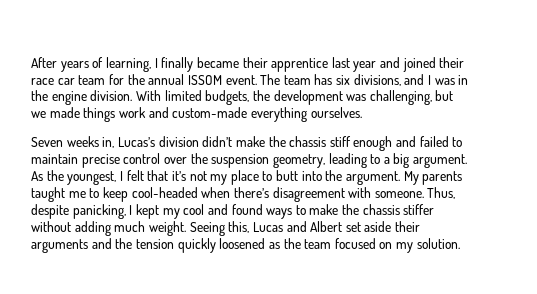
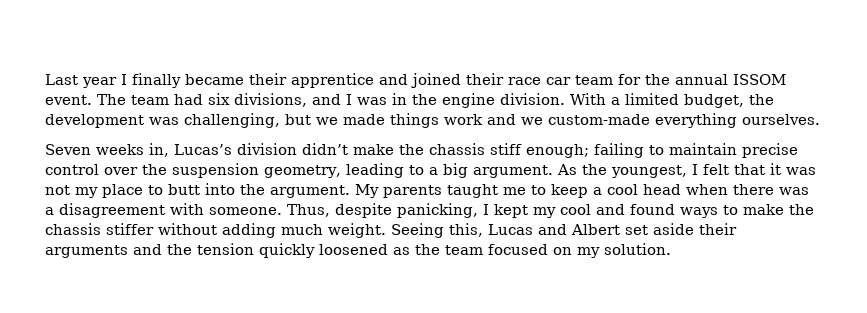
[31,57,151,72] After years of learning, -> [45,74,117,88] Last year
[331,57,377,72] last year -> (374, 80) none
[314,74,333,85] has -> [174,94,203,105] had
[164,90,250,105] limited budgets, -> [611,93,744,108] a limited budget,
(169, 112) none -> [521,117,543,125] we
[353,136,449,151] enough and failed -> [526,143,644,158] enough; failing
[171,171,186,181] it’s -> [769,163,816,175] it was
[131,187,269,198] cool-headed when there’s -> [593,184,809,195] [45,207,54,215] a cool head when there was a

